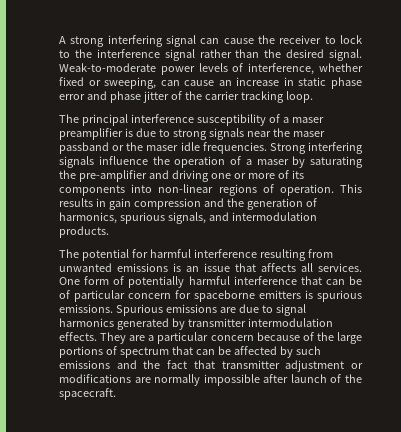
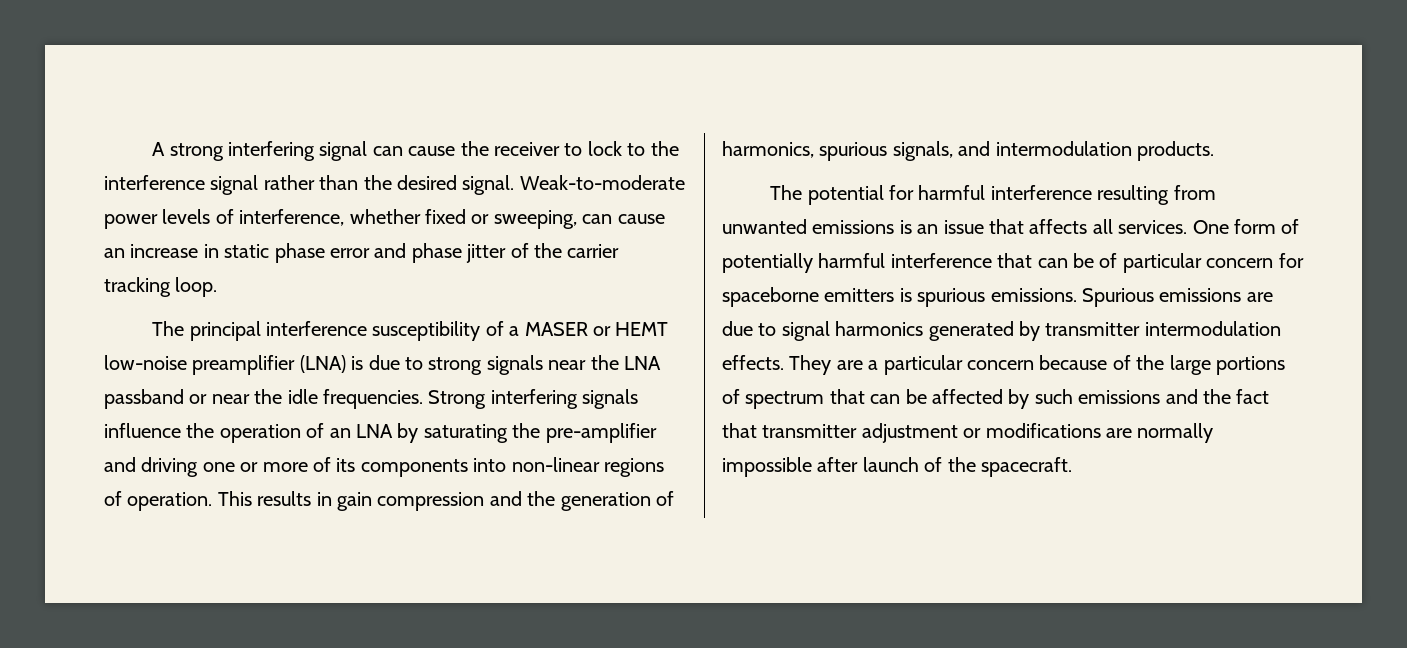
[291,117,324,123] [59,128,123,140] maser preamplifier -> [524,322,669,336] [104,355,346,375] MASER or HEMT low-noise preamplifier (LNA)
[292,131,325,137] maser -> [623,356,661,370] LNA
[126,142,179,151] the maser -> [211,389,283,404] near the
[245,159,289,165] a maser -> [329,424,393,438] an LNA

